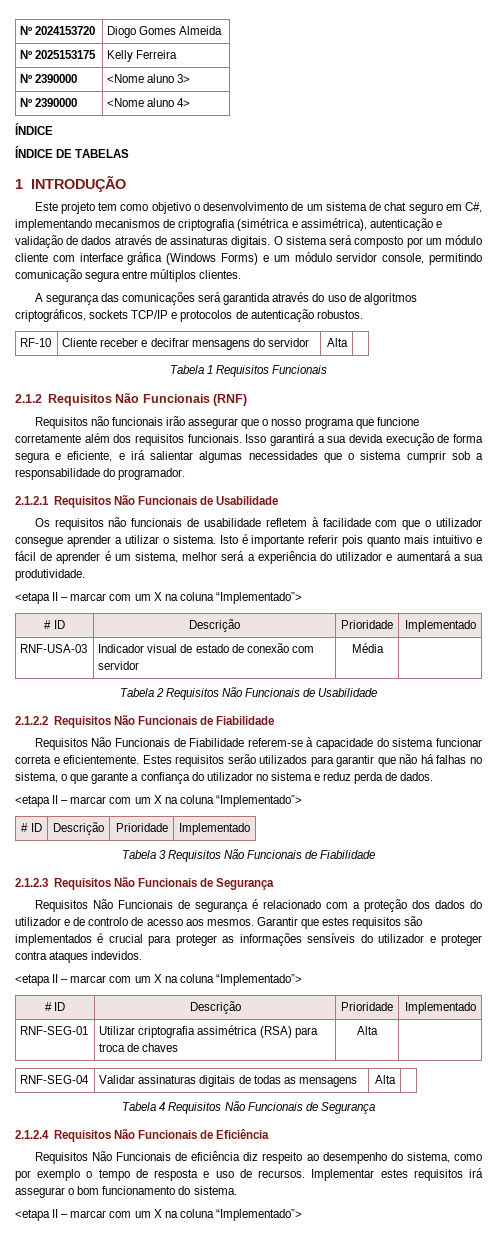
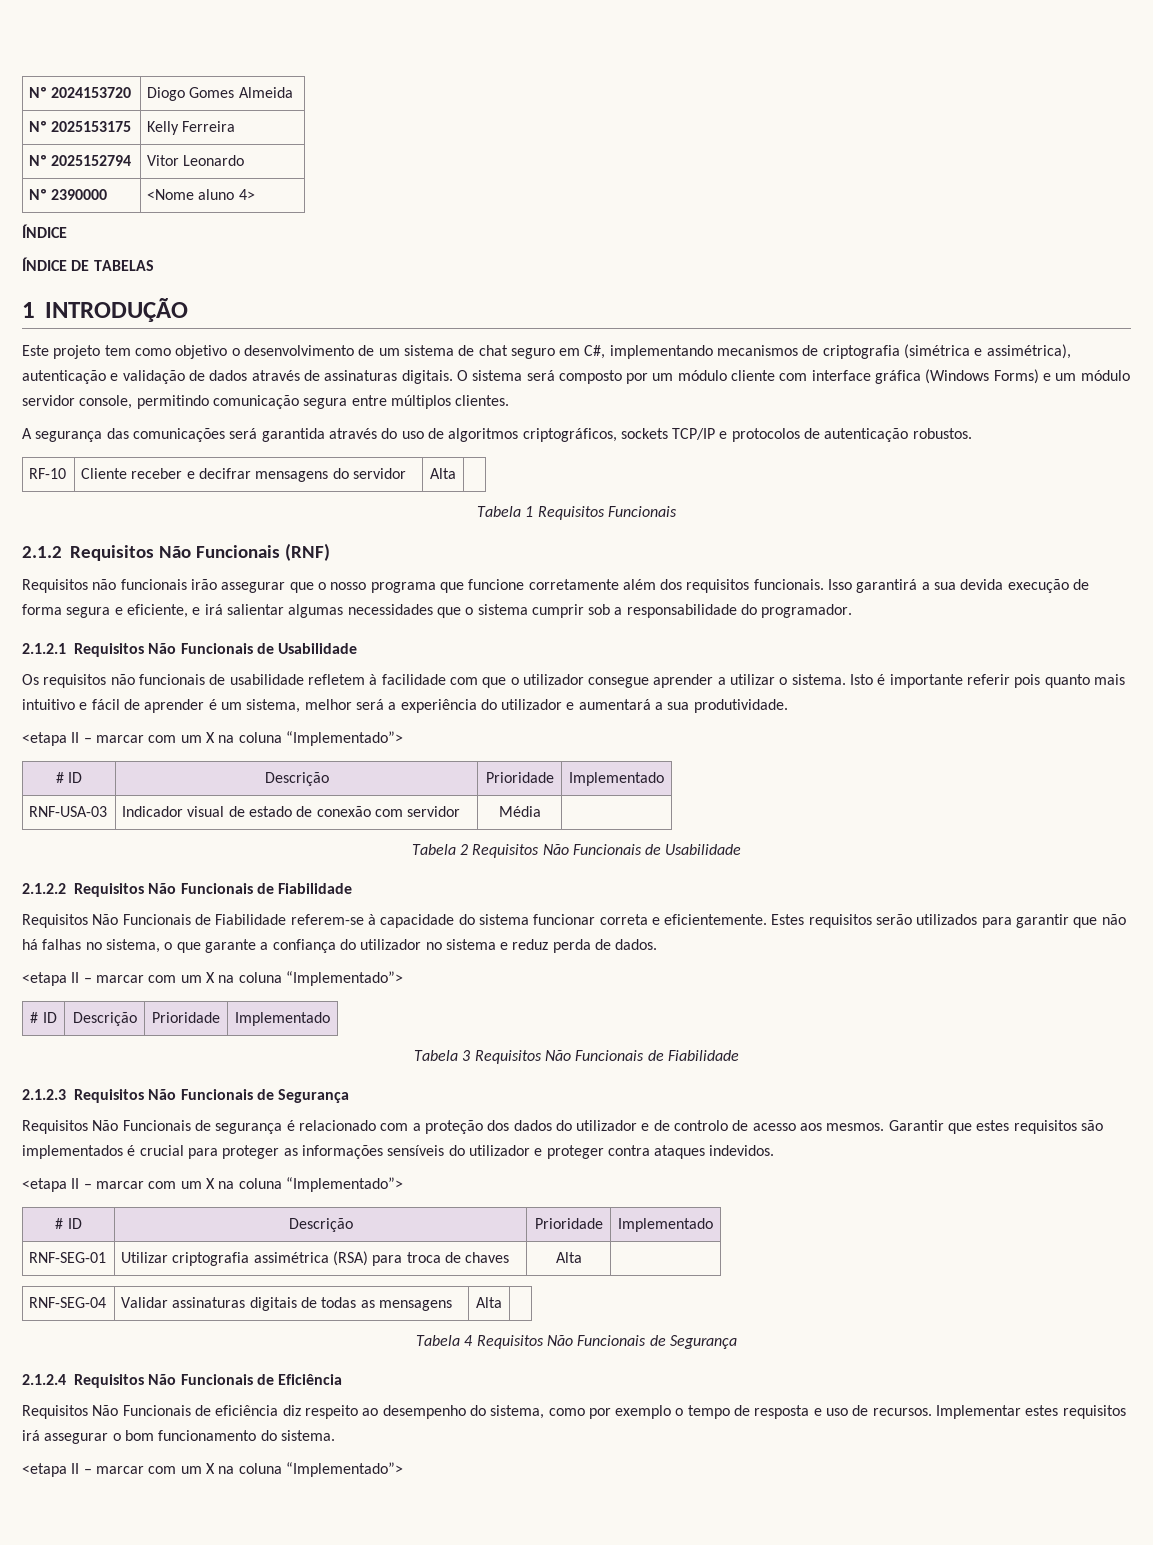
[35,74,78,83] [107,74,191,83] 2390000 | <Nome aluno 3> -> [51,155,132,166] [147,155,245,166] 2025152794 | Vitor Leonardo

